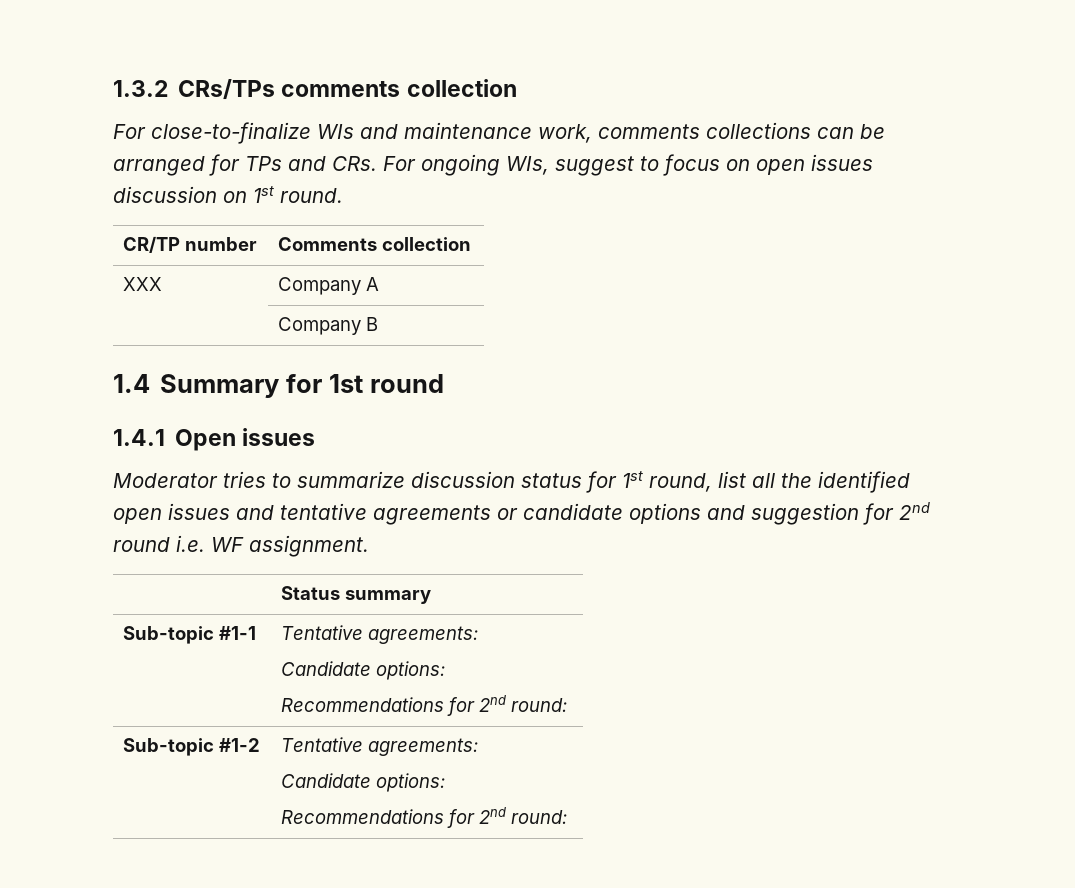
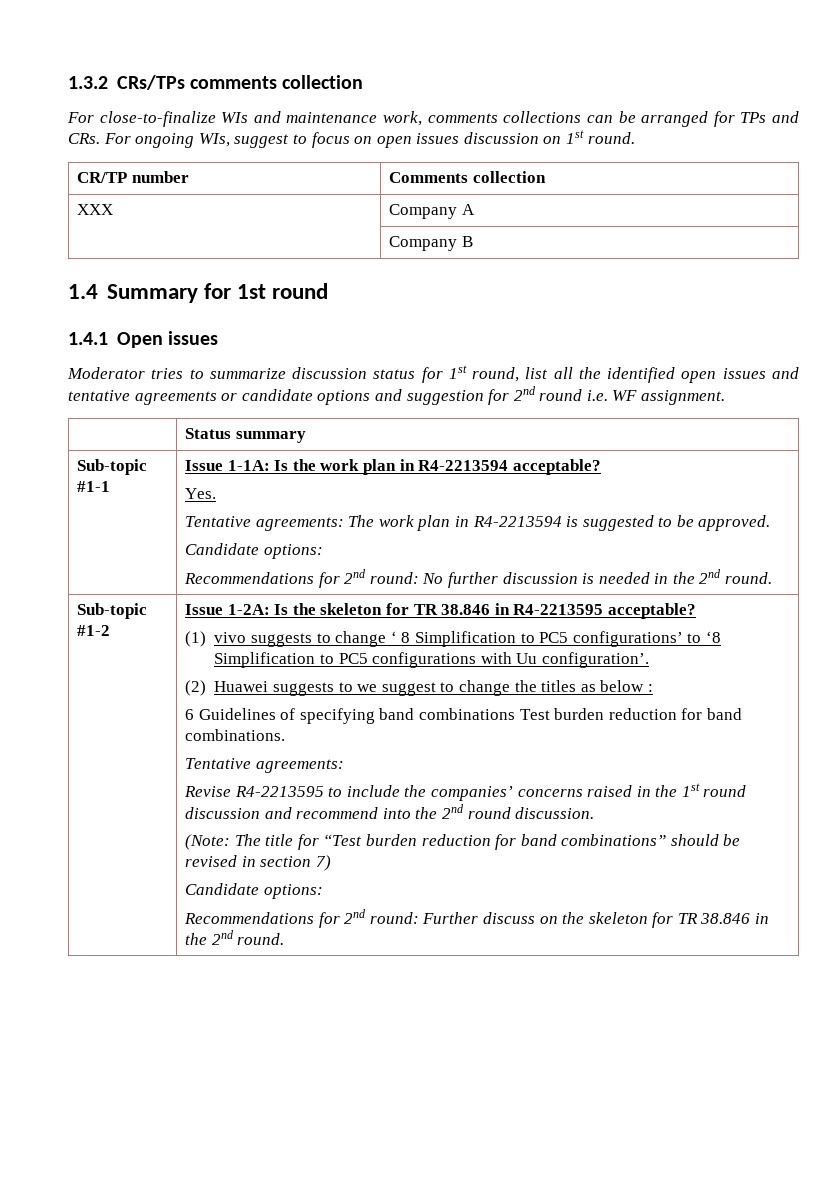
[280,625,478,644] [280,661,445,680] [280,695,567,716] [122,738,260,756] [280,737,478,756] [280,773,445,792] [280,807,567,828] Tentative agreements: // Candidate options: // Recommendations for 2nd round: // Sub-topic #1-2 | Tentative agreements: // Candidate options: // Recommendations for 2nd round: -> [184,459,601,475] [184,488,216,499] [184,515,771,531] [184,543,323,559] [183,569,773,588] [76,603,147,619] [76,625,110,636] [184,603,696,619] [184,631,721,647] [214,652,650,668] [184,680,653,696] [184,708,742,724] [184,729,285,741] [184,758,344,773] [183,783,747,801] [184,804,595,819] [184,834,741,850] [184,855,331,871] [184,883,323,899] [183,909,770,928] [184,930,285,945] Issue 1-1A: Is the work plan in R4-2213594 acceptable? // Yes. // Tentative agreements: The work plan in R4-2213594 is suggested to be approved. // Candidate options: // Recommendations for 2nd round: No further discussion is needed in the 2nd round. // Sub-topic #1-2 | Issue 1-2A: Is the skeleton for TR 38.846 in R4-2213595 acceptable? // (1) vivo suggests to change ‘ 8 Simplification to PC5 configurations’ to ‘8 Simplification to PC5 configurations with Uu configuration’. // (2) Huawei suggests to we suggest to change the titles as below : // 6 Guidelines of specifying band combinations Test burden reduction for band combinations. // Tentative agreements: // Revise R4-2213595 to include the companies’ concerns raised in the 1st round discussion and recommend into the 2nd round discussion. // (Note: The title for “Test burden reduction for band combinations” should be revised in section 7) // Candidate options: // Recommendations for 2nd round: Further discuss on the skeleton for TR 38.846 in the 2nd round.

